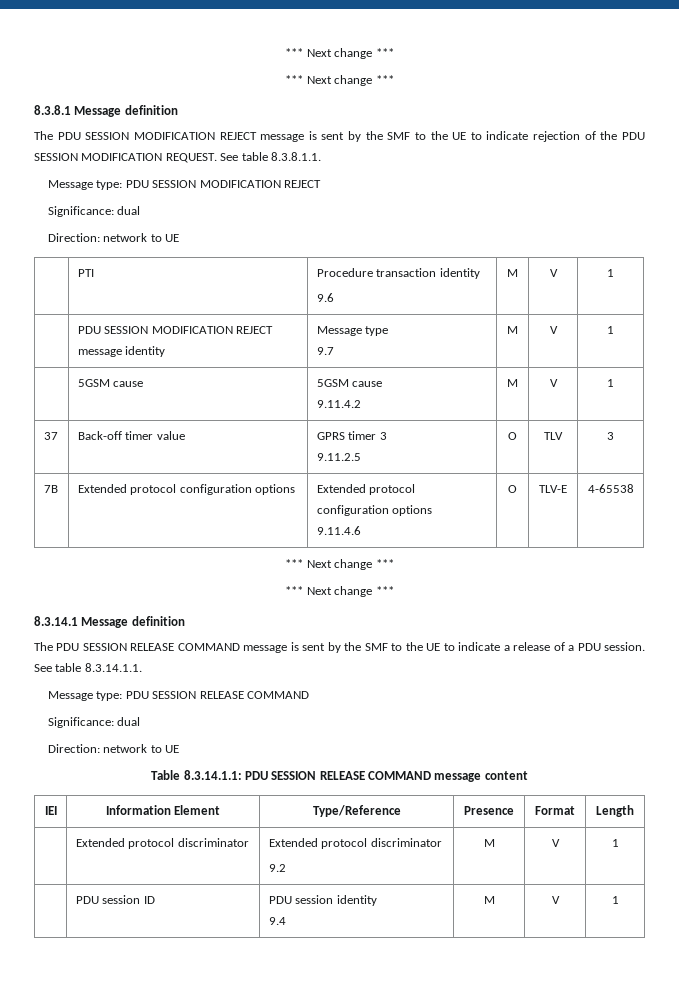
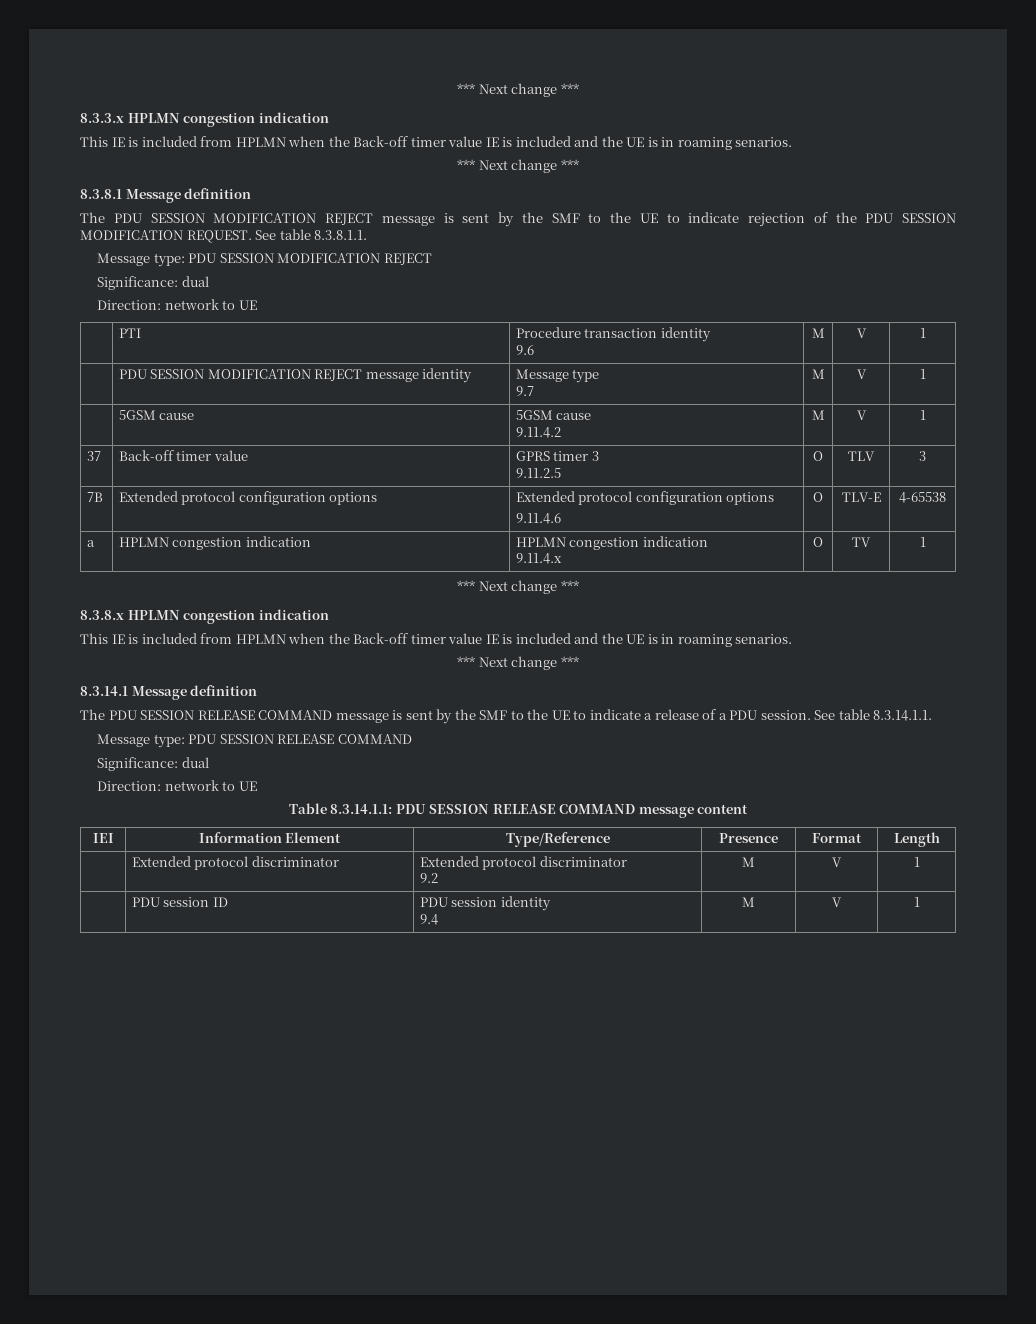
[285,48,394,59] *** Next change *** -> [457,83,579,97] [80,112,329,127] [80,136,793,150] *** Next change *** // 8.3.3.x HPLMN congestion indication // This IE is included from HPLMN when the Back-off timer value IE is included and the UE is in roaming senarios.
[285,559,394,570] // *** Next change *** -> [86,540,95,547] [118,536,311,550] [515,536,708,550] [515,553,562,564] [813,537,823,547] [852,537,871,547] [919,537,926,547] [457,580,579,594] [80,609,329,624] [80,633,793,647] // a | HPLMN congestion indication | HPLMN congestion indication // 9.11.4.x | O | TV | 1 // *** Next change *** // 8.3.8.x HPLMN congestion indication // This IE is included from HPLMN when the Back-off timer value IE is included and the UE is in roaming senarios.

